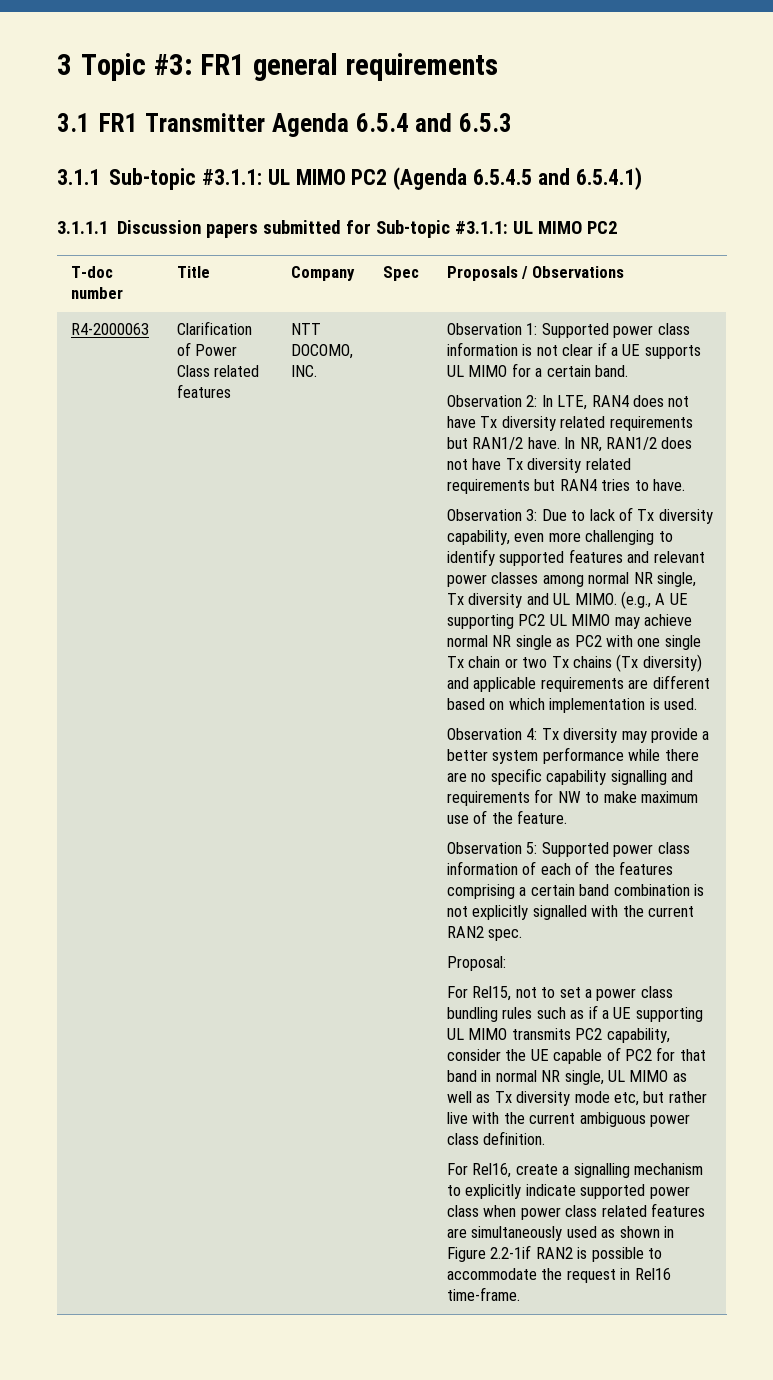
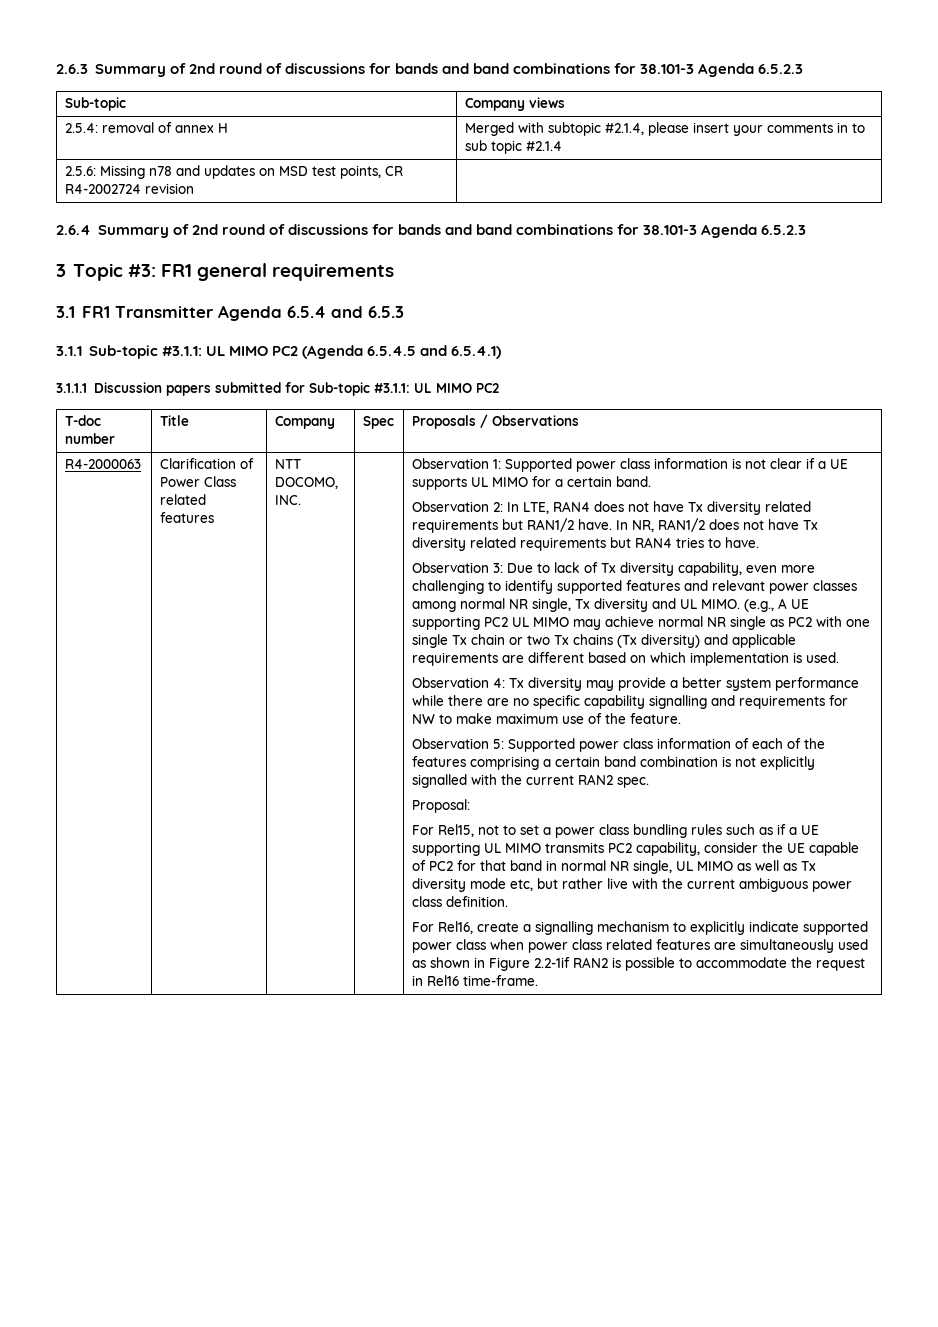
(57, 64) none -> [56,63,804,77] [64,97,126,111] [464,97,565,111] [64,122,228,133] [464,122,865,136] [464,140,562,154] [64,165,403,179] [64,183,194,194] [56,224,807,238] 2.6.3 Summary of 2nd round of discussions for bands and band combinations for 38.101-3 Agenda 6.5.2.3 // Sub-topic | Company views // 2.5.4: removal of annex H | Merged with subtopic #2.1.4, please insert your comments in to sub topic #2.1.4 // 2.5.6: Missing n78 and updates on MSD test points, CR R4-2002724 revision | // 2.6.4 Summary of 2nd round of discussions for bands and band combinations for 38.101-3 Agenda 6.5.2.3 //

